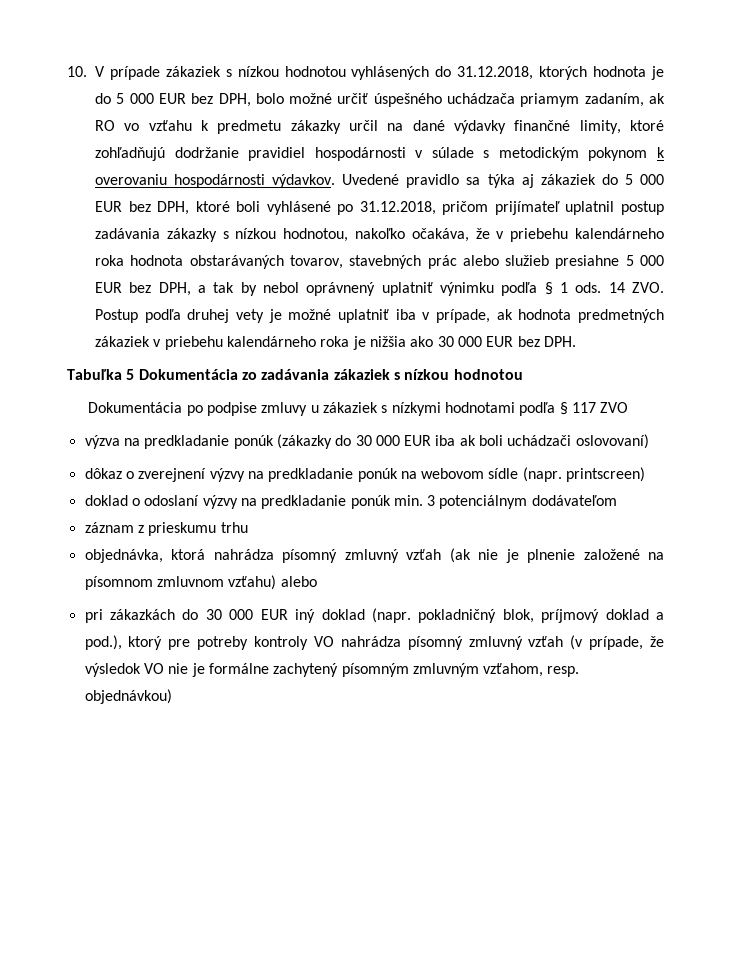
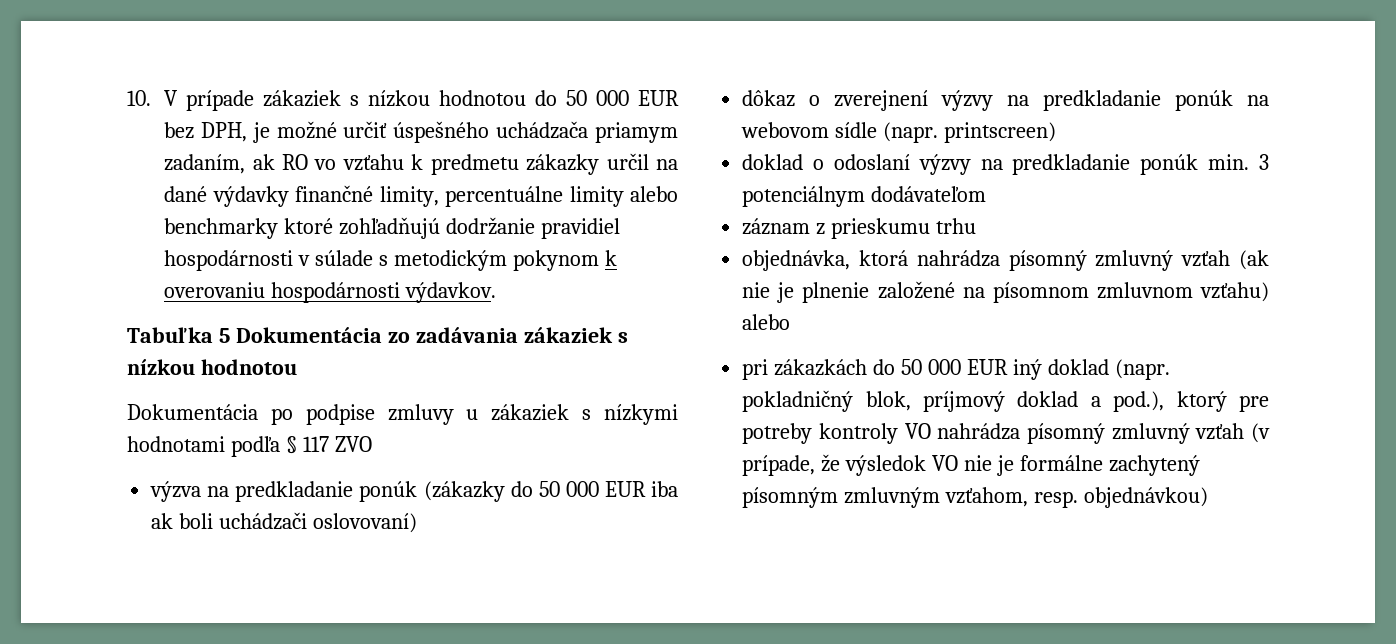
[351,66,664,80] [95,93,284,107] vyhlásených do 31.12.2018, ktorých hodnota je do 5 000 EUR bez DPH, bolo -> [535,90,680,106] [164,122,270,143] do 50 000 EUR bez DPH, je
(621, 127) none -> [445,186,678,207] [164,218,279,239] percentuálne limity alebo benchmarky
[342,174,665,188] [95,201,664,215] [95,228,664,242] [95,255,664,269] [95,282,664,296] [95,309,664,323] [95,336,576,350] Uvedené pravidlo sa týka aj zákaziek do 5 000 EUR bez DPH, ktoré boli vyhlásené po 31.12.2018, pričom prijímateľ uplatnil postup zadávania zákazky s nízkou hodnotou, nakoľko očakáva, že v priebehu kalendárneho roka hodnota obstarávaných tovarov, stavebných prác alebo služieb presiahne 5 000 EUR bez DPH, a tak by nebol oprávnený uplatniť výnimku podľa § 1 ods. 14 ZVO. Postup podľa druhej vety je možné uplatniť iba v prípade, ak hodnota predmetných zákaziek v priebehu kalendárneho roka je nižšia ako 30 000 EUR bez DPH. -> (496, 292) none
[355,435,372,446] 30 -> [538,481,560,497] 50
[205,609,222,620] 30 -> [901,359,923,375] 50

